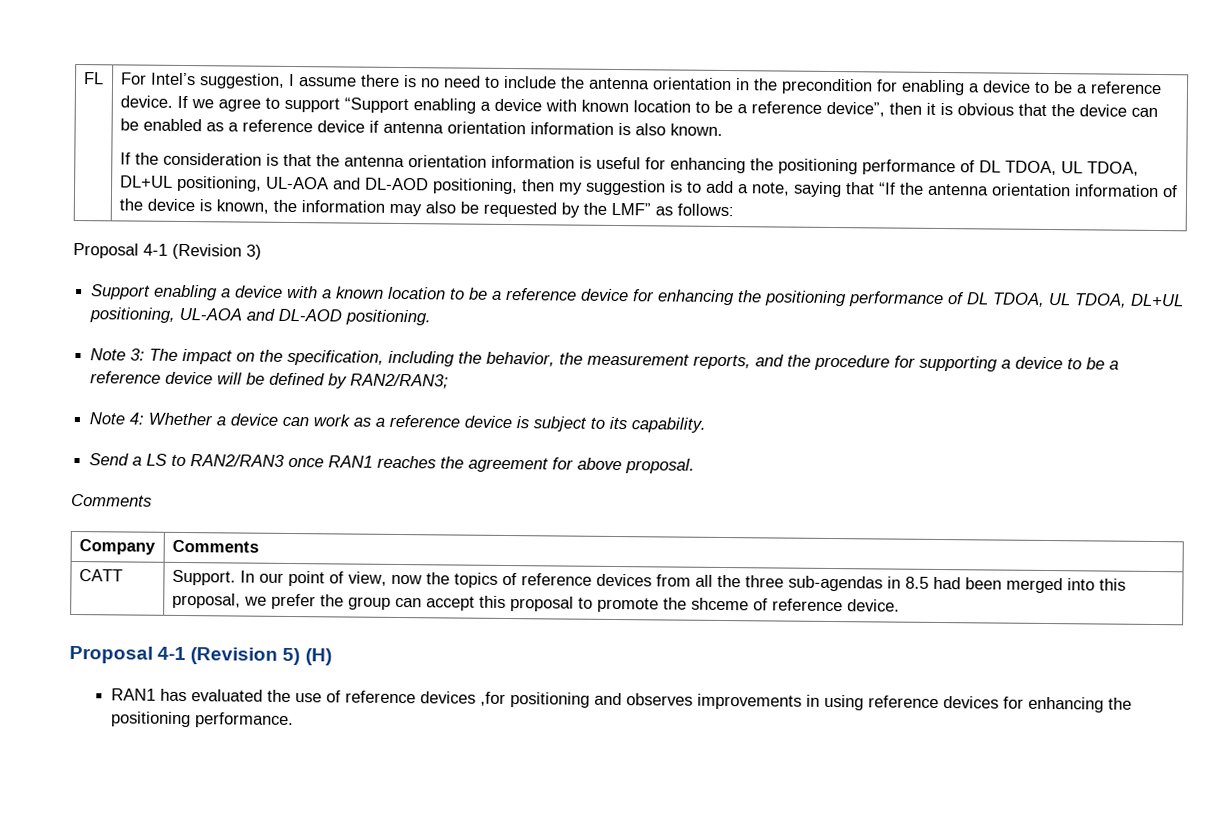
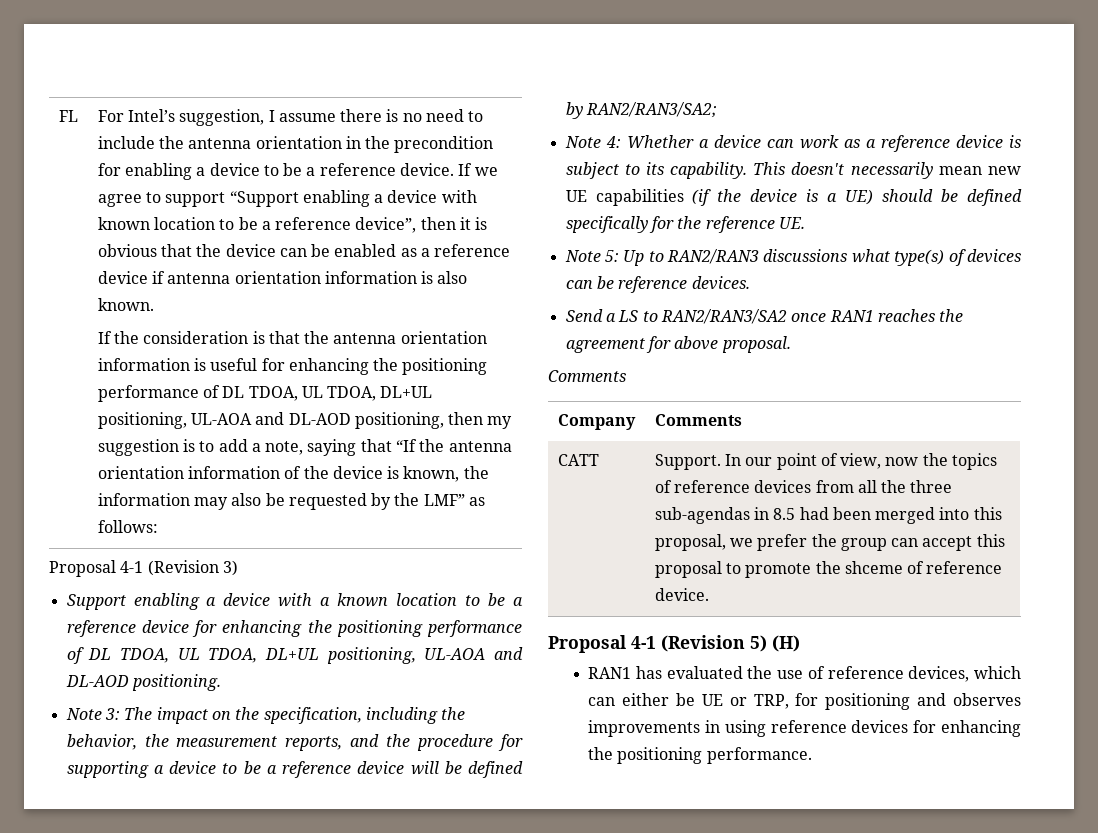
[350,373,450,389] RAN2/RAN3; -> [585,102,717,118] RAN2/RAN3/SA2;
(707, 425) none -> [753,162,1021,179] [565,189,1022,206] [565,216,805,233] [564,249,1021,266] [565,276,750,293] This doesn't necessarily mean new UE capabilities (if the device is a UE) should be defined specifically for the reference UE. // Note 5: Up to RAN2/RAN3 discussions what type(s) of devices can be reference devices.
[190,454,286,467] RAN2/RAN3 -> [660,309,787,324] RAN2/RAN3/SA2
[419,691,506,706] devices ,for -> [908,666,1021,682] [588,693,819,709] devices, which can either be UE or TRP, for

